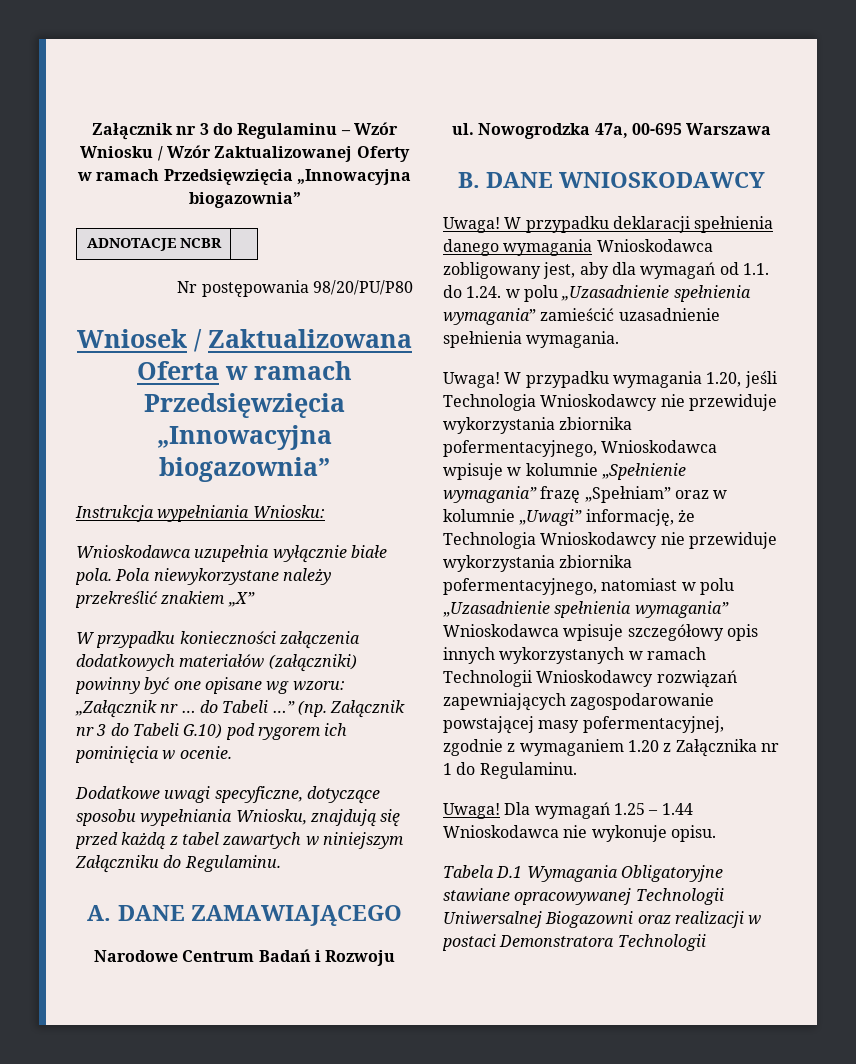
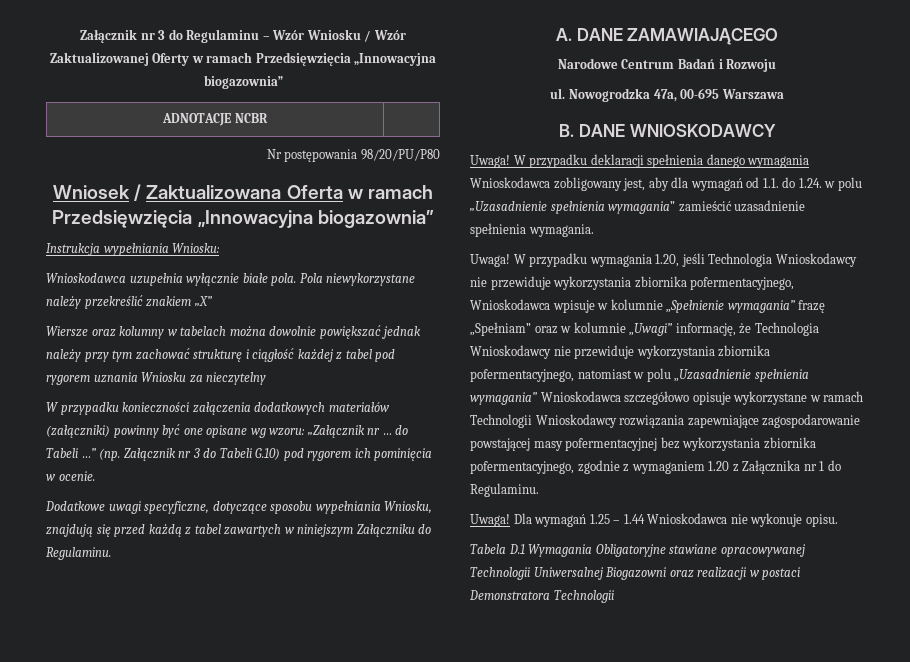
(255, 599) none -> [46,325,422,339] [46,348,396,362] [46,372,267,385] // Wiersze oraz kolumny w tabelach można dowolnie powiększać jednak należy przy tym zachować strukturę i ciągłość każdej z tabel pod rygorem uznania Wniosku za nieczytelny
[563,624,758,641] [443,647,625,664] wpisuje szczegółowy opis innych wykorzystanych -> [624,391,808,405] szczegółowo opisuje wykorzystane
[656,670,737,688] [443,693,566,711] rozwiązań zapewniających -> [619,415,759,428] rozwiązania zapewniające
[582,716,724,733] pofermentacyjnej, -> [565,437,816,451] [470,461,574,474] pofermentacyjnej bez wykorzystania zbiornika pofermentacyjnego,

